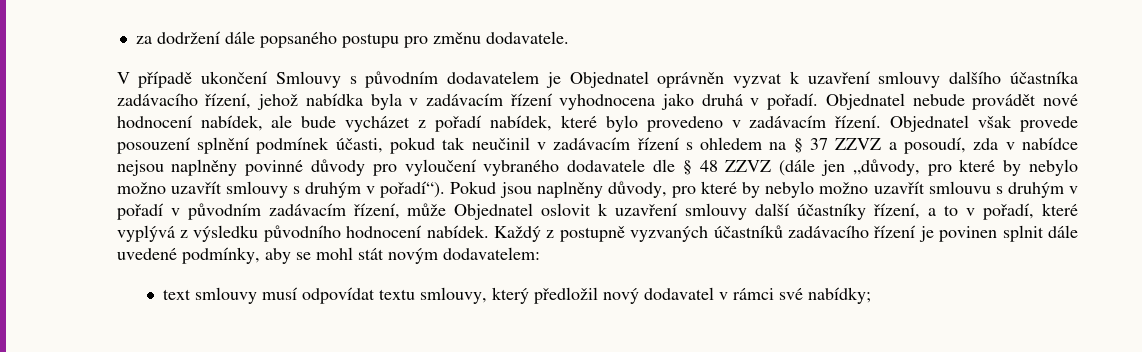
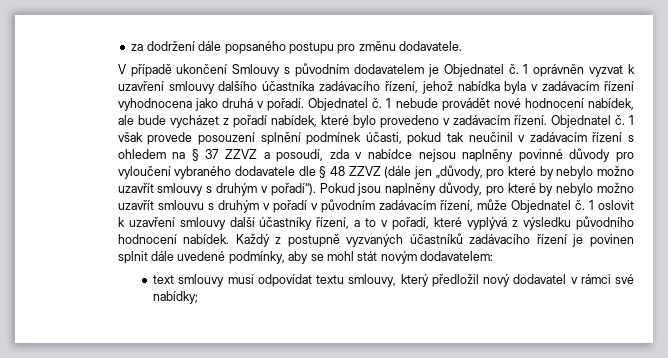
(649, 79) none -> [508,64,529,74] č. 1
(905, 101) none -> [372,98,392,108] č. 1
(970, 123) none -> [614,115,634,125] č. 1
(534, 211) none -> [574,200,594,210] č. 1

